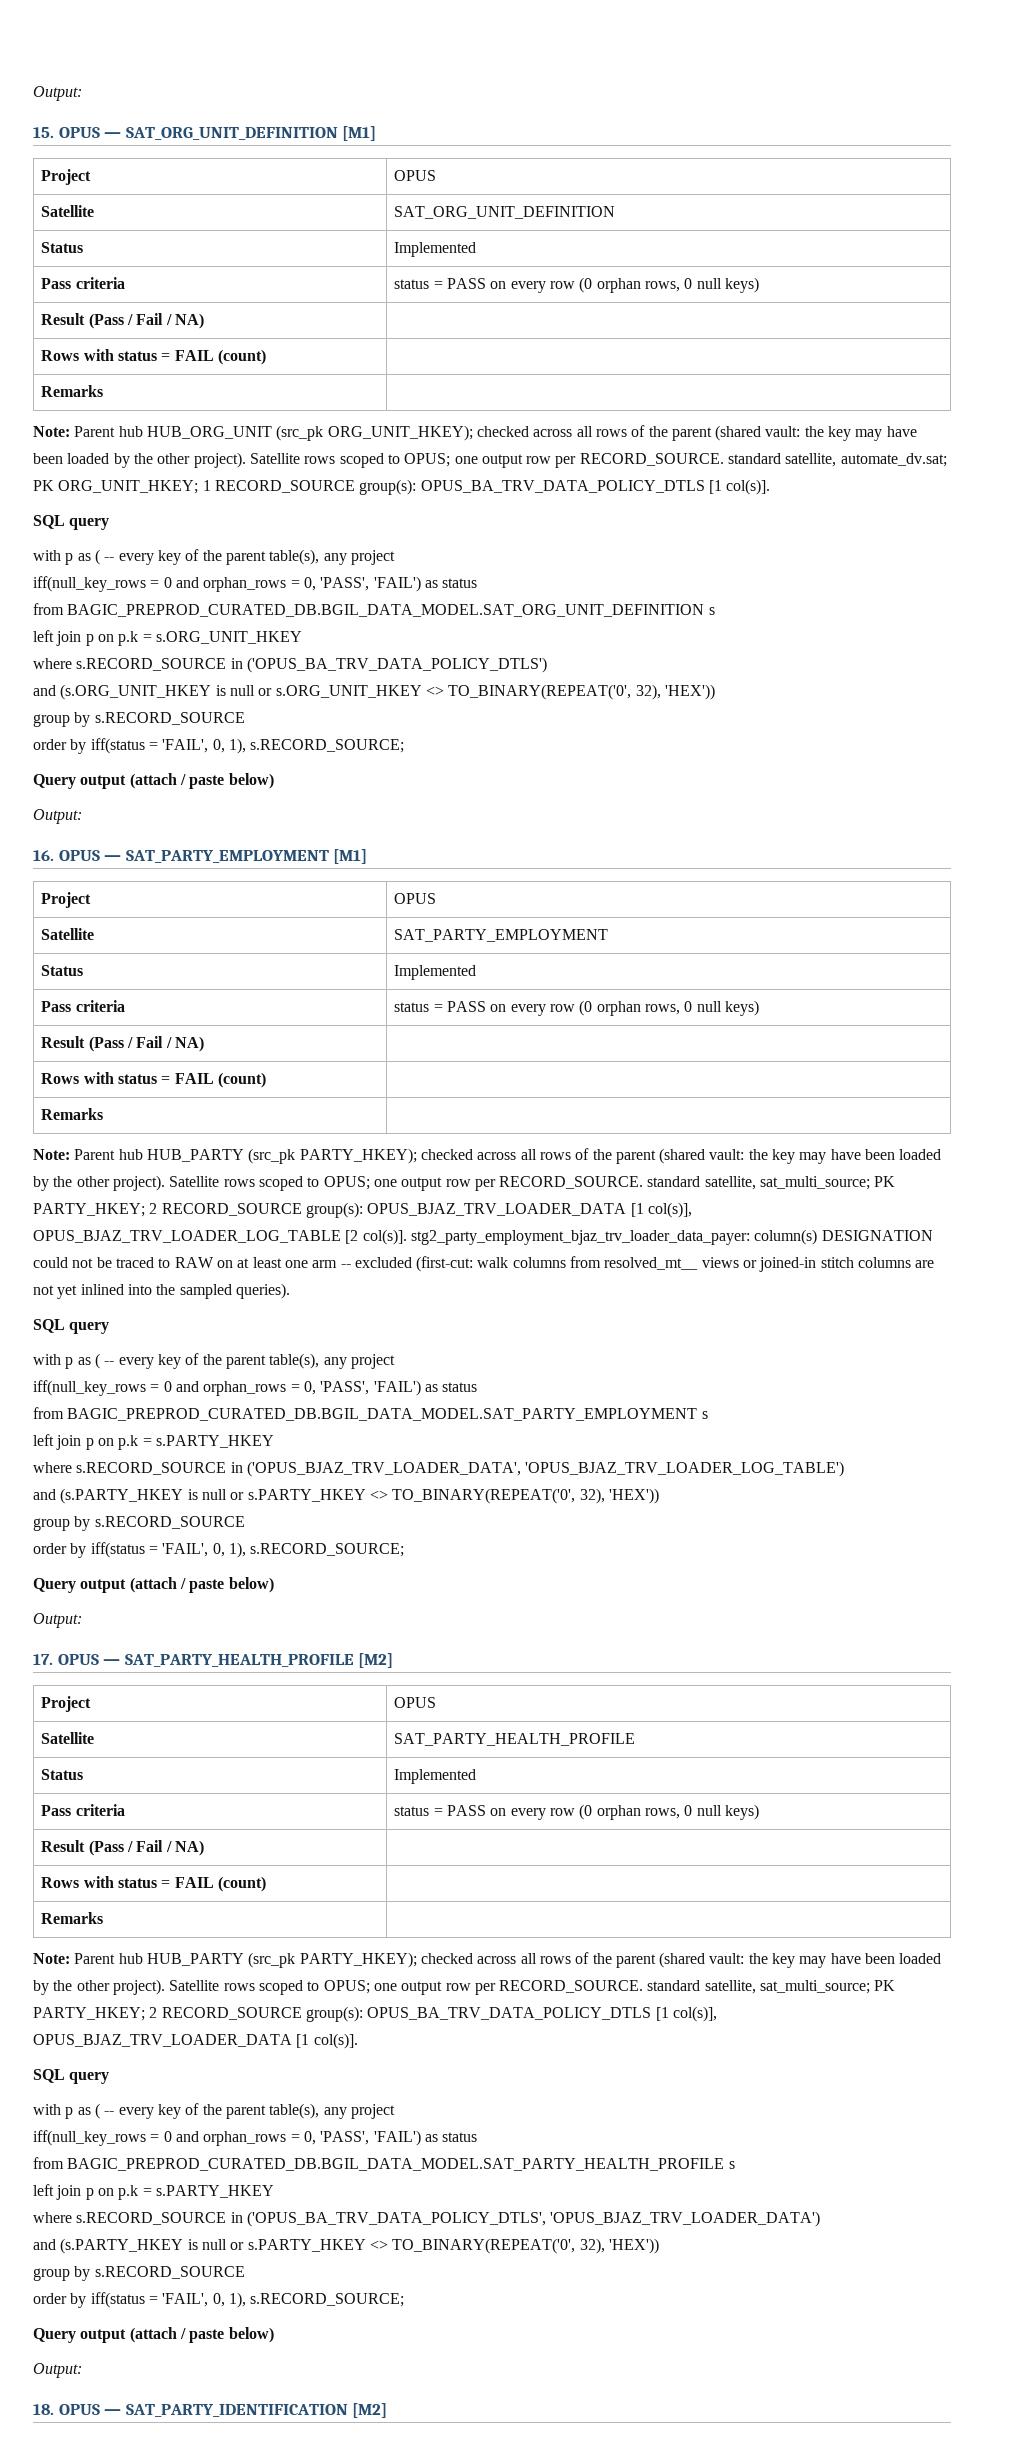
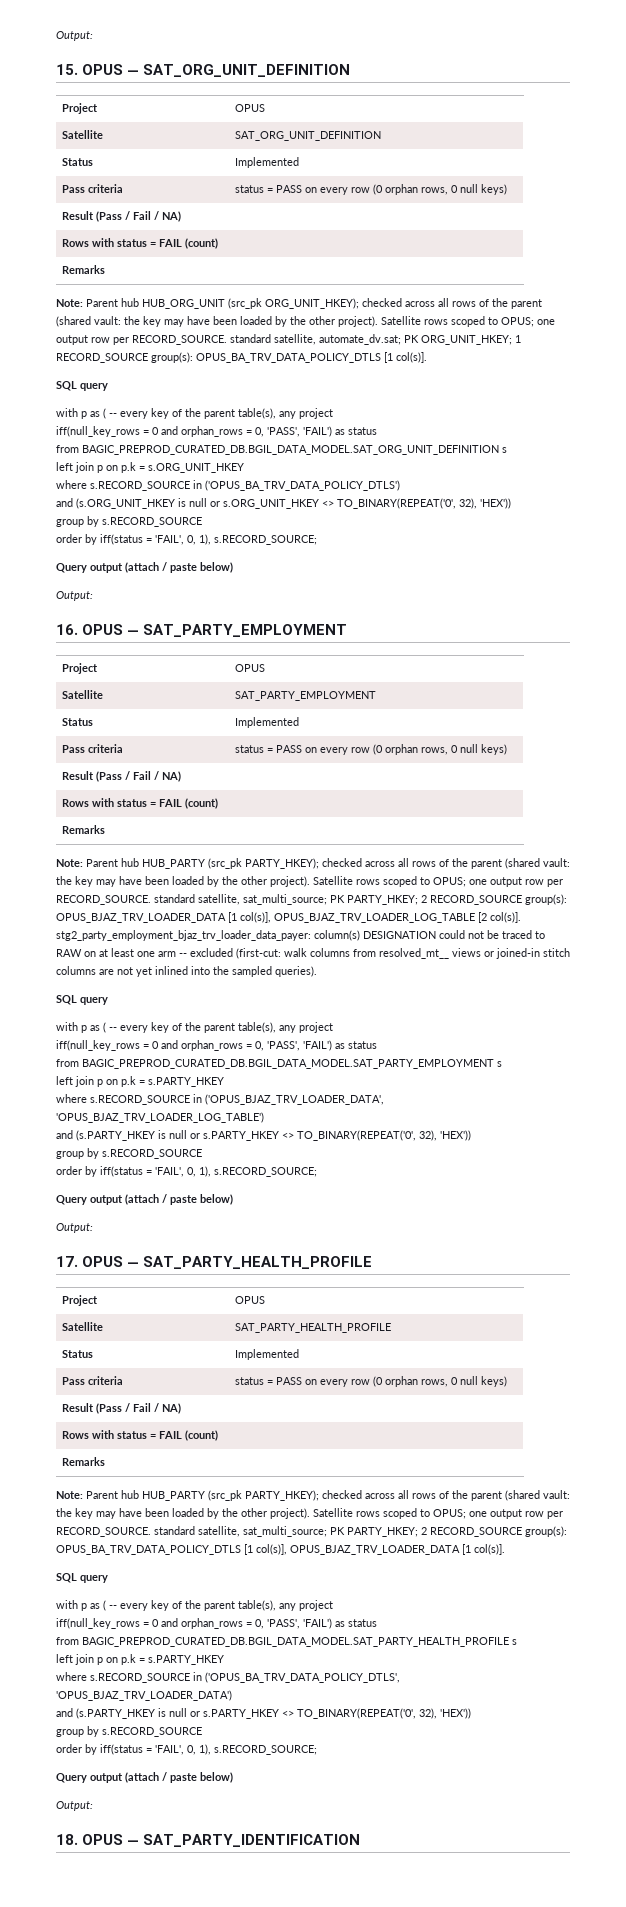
[342,126,377,141] [M1] -> (351, 70) none
[333,849,368,864] [M1] -> (348, 630) none
[358,1653,394,1668] [M2] -> (373, 1262) none
[352,2403,388,2418] [M2] -> (361, 1840) none

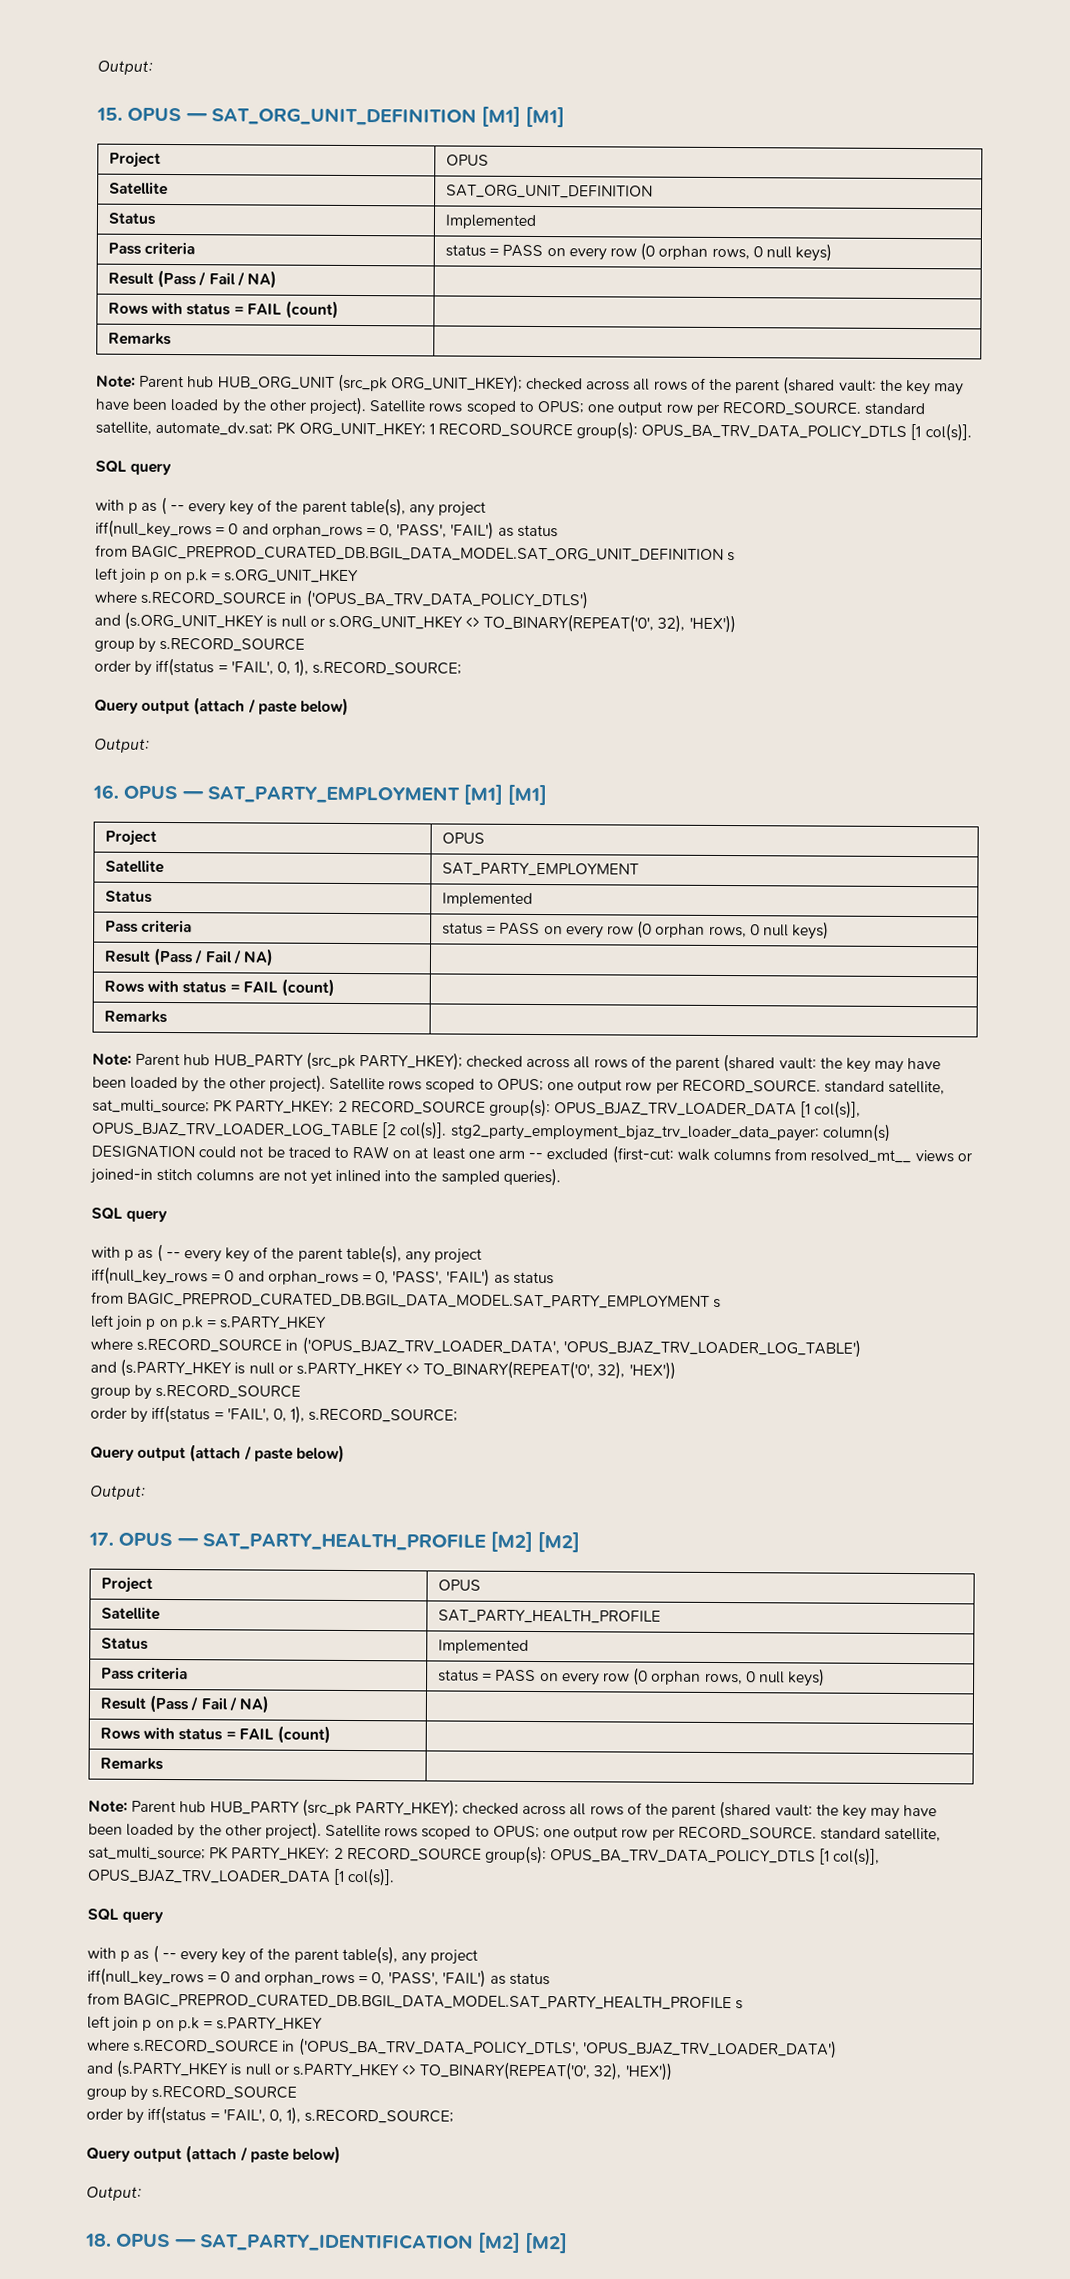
(351, 70) none -> [481,105,566,128] [M1] [M1]
(348, 630) none -> [463,783,548,806] [M1] [M1]
(373, 1262) none -> [490,1530,581,1553] [M2] [M2]
(361, 1840) none -> [477,2231,569,2254] [M2] [M2]

